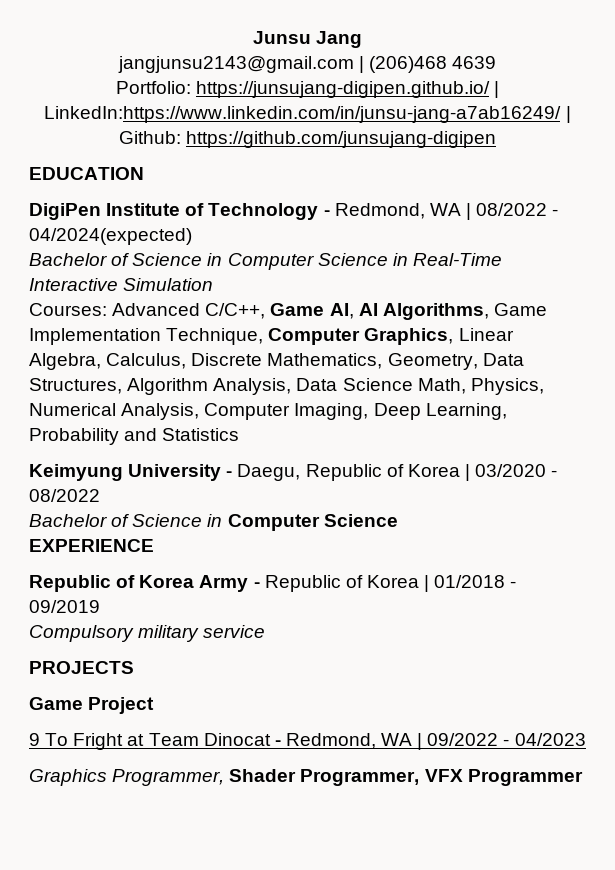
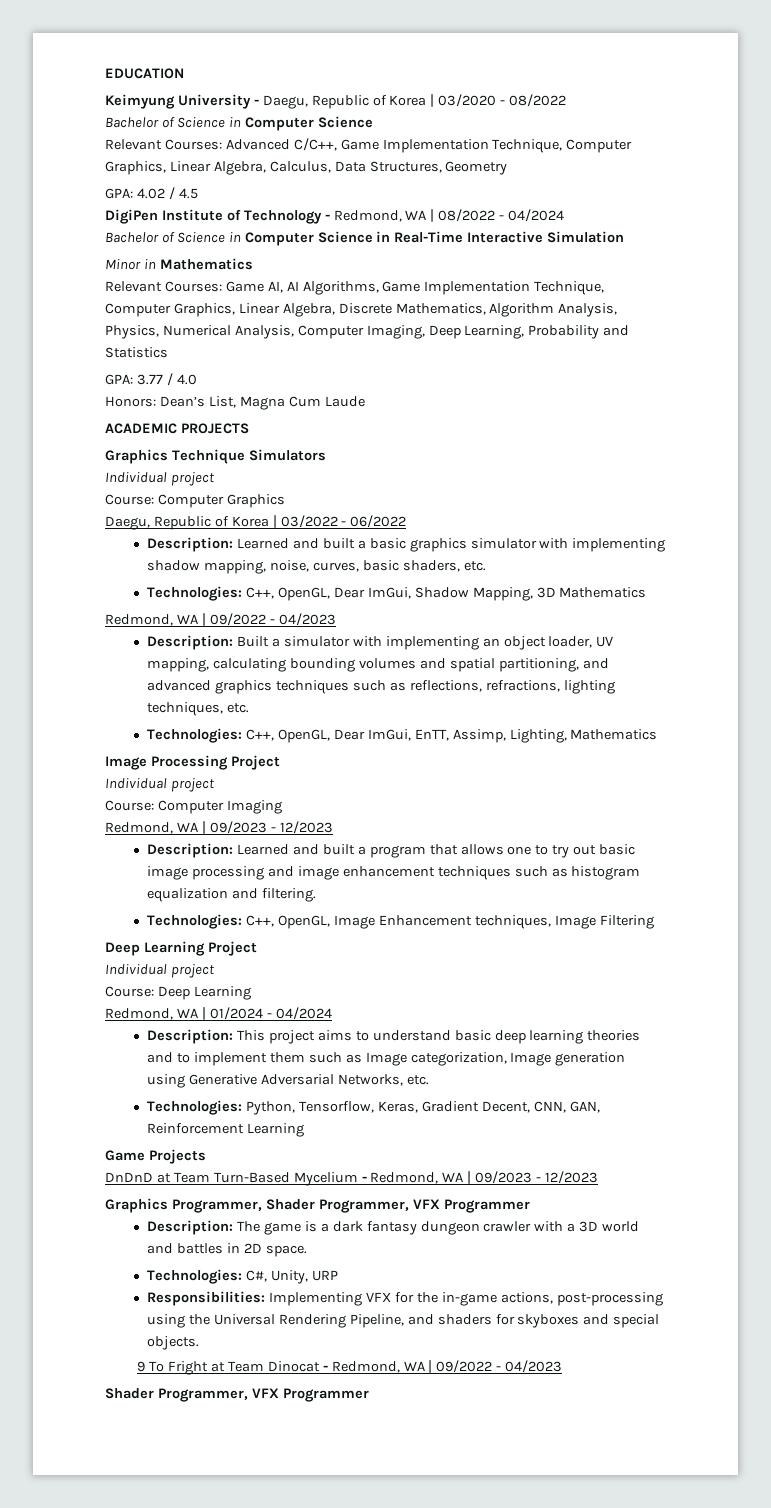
[252,31,363,48] [117,56,497,73] [115,81,500,98] [44,106,571,123] [118,131,497,148] [29,167,144,180] [29,203,559,220] [29,228,192,245] [29,253,502,270] [29,278,214,291] [29,303,547,320] [29,328,514,345] [29,353,524,370] [29,378,544,395] [29,403,507,420] [29,428,240,445] Junsu Jang // jangjunsu2143@gmail.com | (206)468 4639 // Portfolio: https://junsujang-digipen.github.io/ | LinkedIn:https://www.linkedin.com/in/junsu-jang-a7ab16249/ | Github: https://github.com/junsujang-digipen // EDUCATION // DigiPen Institute of Technology - Redmond, WA | 08/2022 - 04/2024(expected) // Bachelor of Science in Computer Science in Real-Time Interactive Simulation // Courses: Advanced C/C++, Game AI, AI Algorithms, Game Implementation Technique, Computer Graphics, Linear Algebra, Calculus, Discrete Mathematics, Geometry, Data Structures, Algorithm Analysis, Data Science Math, Physics, Numerical Analysis, Computer Imaging, Deep Learning, Probability and Statistics -> [105,68,184,79] EDUCATION
[29,539,154,552] [29,575,517,592] [29,600,100,613] [29,625,266,642] [29,661,134,674] [29,697,155,714] EXPERIENCE // Republic of Korea Army - Republic of Korea | 01/2018 - 09/2019 // Compulsory military service // PROJECTS // Game Project -> [105,138,633,153] [105,161,508,175] [105,187,198,200] [105,209,565,224] [105,231,625,246] [105,258,253,270] [105,281,605,295] [105,303,618,317] [105,325,630,339] [105,347,168,358] [105,373,197,386] [105,396,365,410] [105,423,249,434] [105,449,326,464] [105,472,215,486] [105,494,285,508] [105,515,407,530] [147,537,666,552] [147,560,486,574] [147,586,647,601] [105,613,336,626] [147,635,614,650] [147,658,609,672] [147,680,615,694] [147,702,250,716] [147,728,658,743] [105,755,280,770] [105,778,215,792] [105,800,282,814] [105,821,333,834] [147,843,636,858] [147,866,641,880] [147,888,316,902] [147,914,654,929] [105,941,257,956] [105,964,215,978] [105,986,251,1000] [105,1007,332,1020] [147,1029,641,1044] [147,1052,626,1066] [147,1074,429,1088] [147,1100,600,1115] [147,1123,305,1137] [105,1149,206,1164] [105,1171,599,1186] [105,1198,530,1213] [147,1220,640,1235] [147,1243,307,1257] [147,1269,338,1284] [147,1291,663,1306] [147,1314,660,1328] [147,1336,200,1350] Relevant Courses: Advanced C/C++, Game Implementation Technique, Computer Graphics, Linear Algebra, Calculus, Data Structures, Geometry // GPA: 4.02 / 4.5 // DigiPen Institute of Technology - Redmond, WA | 08/2022 - 04/2024 // Bachelor of Science in Computer Science in Real-Time Interactive Simulation // Minor in Mathematics // Relevant Courses: Game AI, AI Algorithms, Game Implementation Technique, Computer Graphics, Linear Algebra, Discrete Mathematics, Algorithm Analysis, Physics, Numerical Analysis, Computer Imaging, Deep Learning, Probability and Statistics // GPA: 3.77 / 4.0 // Honors: Dean’s List, Magna Cum Laude // ACADEMIC PROJECTS // Graphics Technique Simulators // Individual project // Course: Computer Graphics // Daegu, Republic of Korea | 03/2022 - 06/2022 // Description: Learned and built a basic graphics simulator with implementing shadow mapping, noise, curves, basic shaders, etc. // Technologies: C++, OpenGL, Dear ImGui, Shadow Mapping, 3D Mathematics // Redmond, WA | 09/2022 - 04/2023 // Description: Built a simulator with implementing an object loader, UV mapping, calculating bounding volumes and spatial partitioning, and advanced graphics techniques such as reflections, refractions, lighting techniques, etc. // Technologies: C++, OpenGL, Dear ImGui, EnTT, Assimp, Lighting, Mathematics // Image Processing Project // Individual project // Course: Computer Imaging // Redmond, WA | 09/2023 - 12/2023 // Description: Learned and built a program that allows one to try out basic image processing and image enhancement techniques such as histogram equalization and filtering. // Technologies: C++, OpenGL, Image Enhancement techniques, Image Filtering // Deep Learning Project // Individual project // Course: Deep Learning // Redmond, WA | 01/2024 - 04/2024 // Description: This project aims to understand basic deep learning theories and to implement them such as Image categorization, Image generation using Generative Adversarial Networks, etc. // Technologies: Python, Tensorflow, Keras, Gradient Decent, CNN, GAN, Reinforcement Learning // Game Projects // DnDnD at Team Turn-Based Mycelium - Redmond, WA | 09/2023 - 12/2023 // Graphics Programmer, Shader Programmer, VFX Programmer // Description: The game is a dark fantasy dungeon crawler with a 3D world and battles in 2D space. // Technologies: C#, Unity, URP // Responsibilities: Implementing VFX for the in-game actions, post-processing using the Universal Rendering Pipeline, and shaders for skyboxes and special objects.
[29,769,225,786] Graphics Programmer, -> (563, 1366) none

